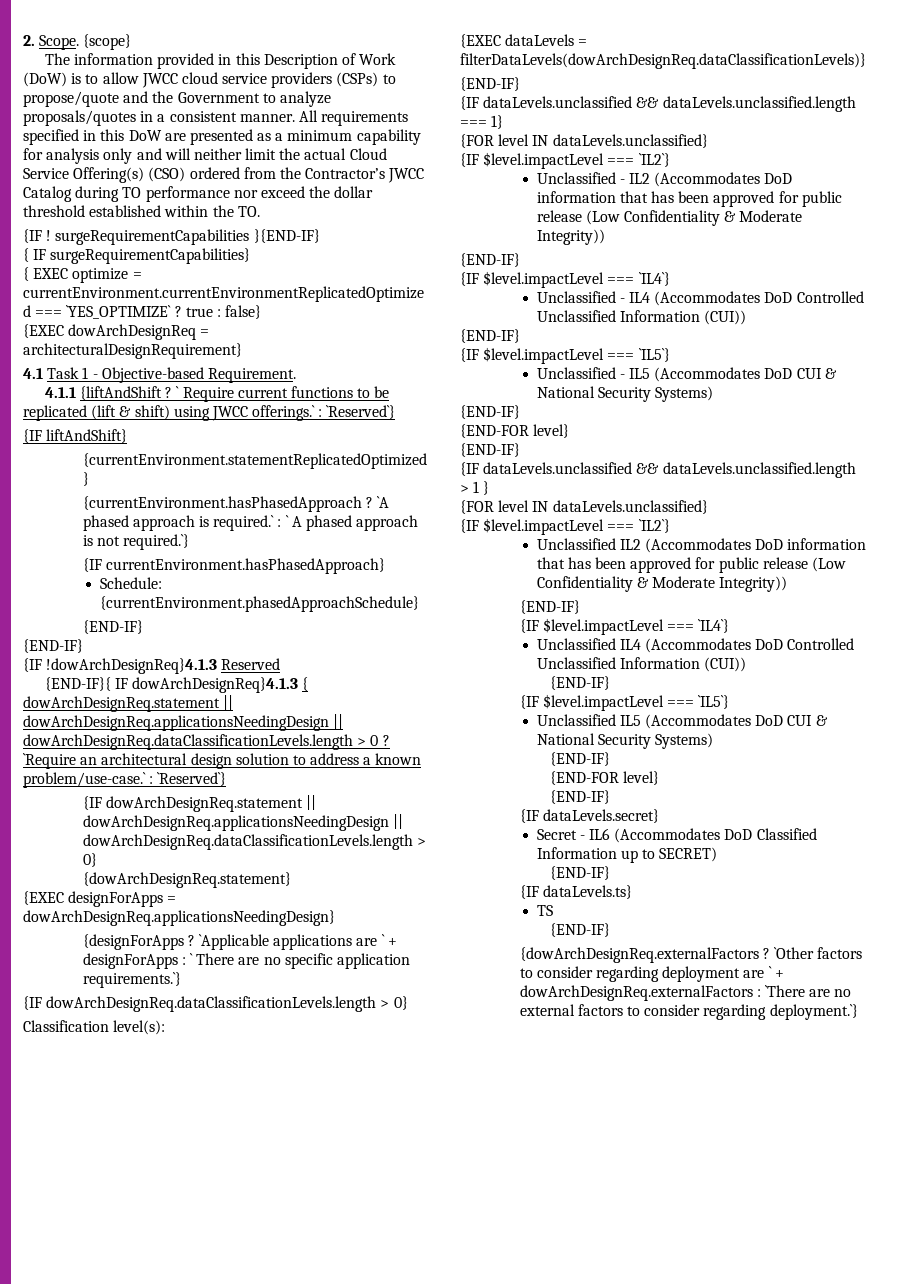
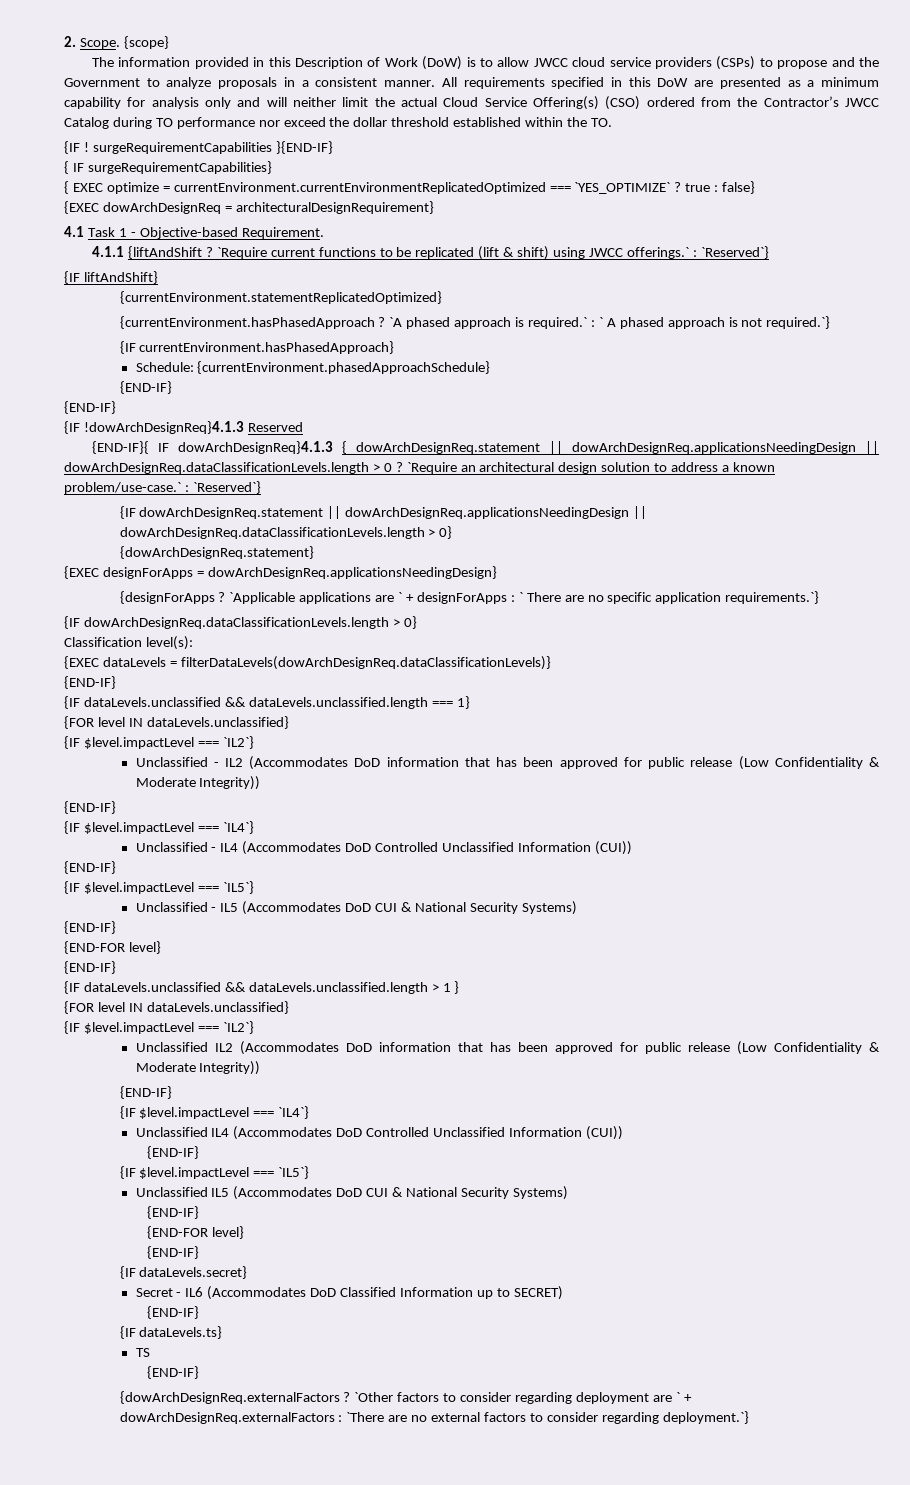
[23,91,119,107] propose/quote -> [777,60,828,69] propose
[23,110,136,126] proposals/quotes -> [218,77,278,89] proposals
[176,386,234,402] ` Require -> [216,247,267,259] `Require

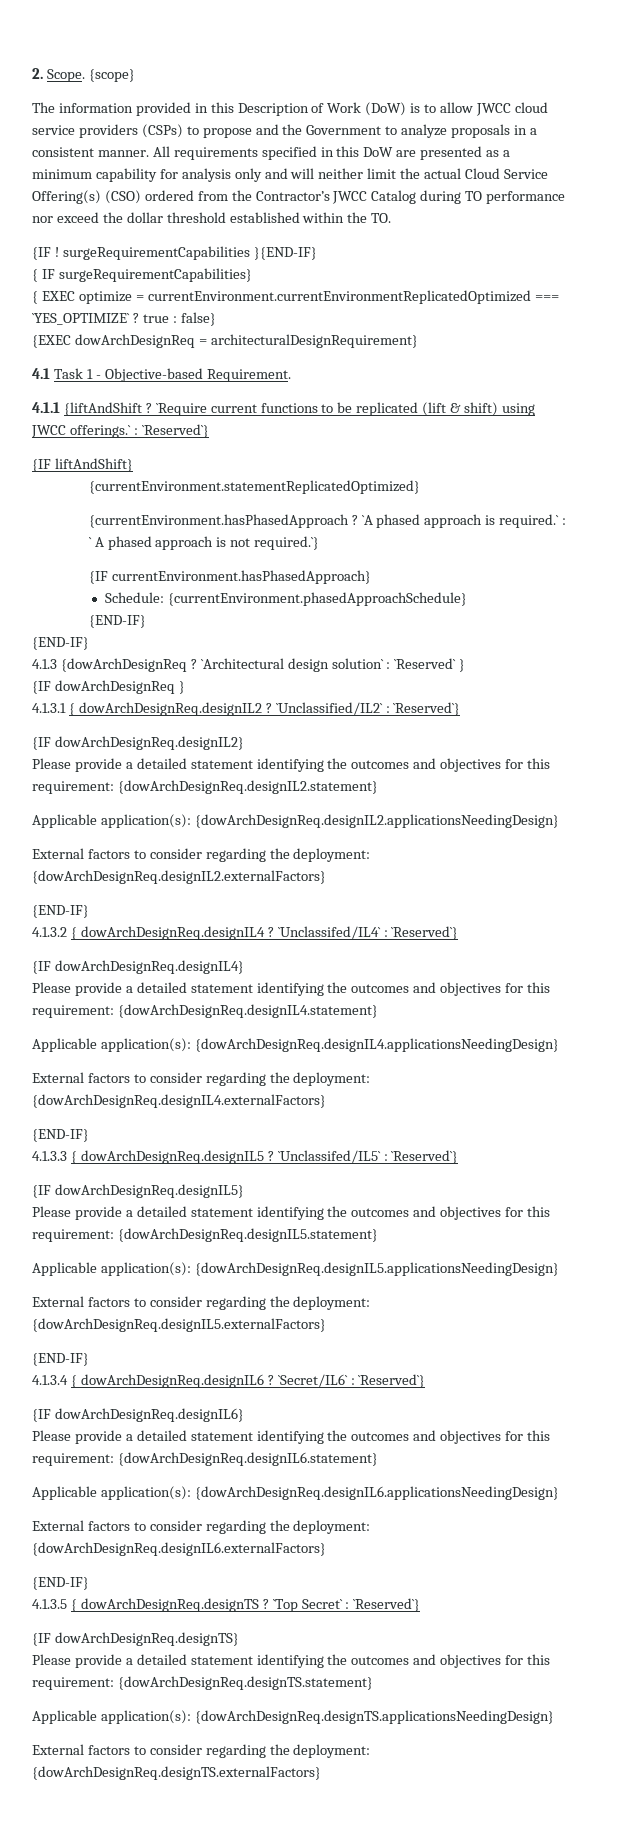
[64,421,303,434] [92,441,879,454] [64,462,775,474] [64,481,261,494] [119,506,648,519] [119,526,453,539] [119,546,314,559] [64,566,497,579] [119,591,820,604] [64,616,417,629] [64,636,193,650] [64,656,551,670] [64,676,116,689] [64,696,470,709] [64,716,289,729] [64,736,254,749] [135,756,880,770] [135,776,261,790] [64,801,116,814] [64,821,254,834] [135,841,632,855] [64,861,116,874] [64,881,254,894] [135,901,577,915] [64,921,116,934] [64,941,161,954] [64,961,116,974] [64,981,460,994] [64,1001,289,1014] [64,1021,254,1034] [135,1041,881,1055] [135,1061,261,1075] [119,1086,172,1099] [119,1106,310,1119] [135,1126,623,1140] [147,1146,200,1159] [119,1166,310,1179] [135,1186,568,1200] [147,1206,200,1219] [147,1226,245,1239] [147,1246,200,1259] [119,1266,248,1279] [135,1286,563,1300] [147,1306,200,1319] [119,1326,223,1339] [135,1348,150,1357] [147,1366,200,1379] [119,1391,692,1404] [119,1411,749,1424] {IF !dowArchDesignReq}4.1.3 Reserved // {END-IF}{ IF dowArchDesignReq}4.1.3 { dowArchDesignReq.statement || dowArchDesignReq.applicationsNeedingDesign || dowArchDesignReq.dataClassificationLevels.length > 0 ? `Require an architectural design solution to address a known problem/use-case.` : `Reserved`} // {IF dowArchDesignReq.statement || dowArchDesignReq.applicationsNeedingDesign || dowArchDesignReq.dataClassificationLevels.length > 0} // {dowArchDesignReq.statement} // {EXEC designForApps = dowArchDesignReq.applicationsNeedingDesign} // {designForApps ? `Applicable applications are ` + designForApps : ` There are no specific application requirements.`} // {IF dowArchDesignReq.dataClassificationLevels.length > 0} // Classification level(s): // {EXEC dataLevels = filterDataLevels(dowArchDesignReq.dataClassificationLevels)} // {END-IF} // {IF dataLevels.unclassified && dataLevels.unclassified.length === 1} // {FOR level IN dataLevels.unclassified} // {IF $level.impactLevel === `IL2`} // Unclassified - IL2 (Accommodates DoD information that has been approved for public release (Low Confidentiality & Moderate Integrity)) // {END-IF} // {IF $level.impactLevel === `IL4`} // Unclassified - IL4 (Accommodates DoD Controlled Unclassified Information (CUI)) // {END-IF} // {IF $level.impactLevel === `IL5`} // Unclassified - IL5 (Accommodates DoD CUI & National Security Systems) // {END-IF} // {END-FOR level} // {END-IF} // {IF dataLevels.unclassified && dataLevels.unclassified.length > 1 } // {FOR level IN dataLevels.unclassified} // {IF $level.impactLevel === `IL2`} // Unclassified IL2 (Accommodates DoD information that has been approved for public release (Low Confidentiality & Moderate Integrity)) // {END-IF} // {IF $level.impactLevel === `IL4`} // Unclassified IL4 (Accommodates DoD Controlled Unclassified Information (CUI)) // {END-IF} // {IF $level.impactLevel === `IL5`} // Unclassified IL5 (Accommodates DoD CUI & National Security Systems) // {END-IF} // {END-FOR level} // {END-IF} // {IF dataLevels.secret} // Secret - IL6 (Accommodates DoD Classified Information up to SECRET) // {END-IF} // {IF dataLevels.ts} // TS // {END-IF} // {dowArchDesignReq.externalFactors ? `Other factors to consider regarding deployment are ` + dowArchDesignReq.externalFactors : `There are no external factors to consider regarding deployment.`} -> [32,658,466,672] [32,680,185,694] [32,702,461,716] [32,736,244,750] [32,758,551,772] [32,780,378,794] [32,814,559,828] [32,848,371,862] [32,870,326,884] [32,905,89,918] [32,926,459,940] [32,960,244,974] [32,982,551,996] [32,1004,378,1018] [32,1038,559,1052] [32,1072,371,1086] [32,1094,326,1108] [32,1129,89,1142] [32,1150,459,1164] [32,1184,244,1198] [32,1206,551,1220] [32,1228,378,1242] [32,1262,559,1276] [32,1296,371,1310] [32,1318,326,1332] [32,1353,89,1366] [32,1374,426,1388] [32,1408,244,1422] [32,1430,551,1444] [32,1452,378,1466] [32,1486,559,1500] [32,1520,371,1534] [32,1542,326,1556] [32,1577,89,1590] [32,1598,421,1612] [32,1632,239,1646] [32,1654,551,1668] [32,1676,373,1690] [32,1710,554,1724] [32,1744,371,1758] [32,1766,321,1780] 4.1.3 {dowArchDesignReq ? `Architectural design solution` : `Reserved` } // {IF dowArchDesignReq } // 4.1.3.1 { dowArchDesignReq.designIL2 ? `Unclassified/IL2` : `Reserved`} // {IF dowArchDesignReq.designIL2} // Please provide a detailed statement identifying the outcomes and objectives for this requirement: {dowArchDesignReq.designIL2.statement} // Applicable application(s): {dowArchDesignReq.designIL2.applicationsNeedingDesign} // External factors to consider regarding the deployment: {dowArchDesignReq.designIL2.externalFactors} // {END-IF} // 4.1.3.2 { dowArchDesignReq.designIL4 ? `Unclassifed/IL4` : `Reserved`} // {IF dowArchDesignReq.designIL4} // Please provide a detailed statement identifying the outcomes and objectives for this requirement: {dowArchDesignReq.designIL4.statement} // Applicable application(s): {dowArchDesignReq.designIL4.applicationsNeedingDesign} // External factors to consider regarding the deployment: {dowArchDesignReq.designIL4.externalFactors} // {END-IF} // 4.1.3.3 { dowArchDesignReq.designIL5 ? `Unclassifed/IL5` : `Reserved`} // {IF dowArchDesignReq.designIL5} // Please provide a detailed statement identifying the outcomes and objectives for this requirement: {dowArchDesignReq.designIL5.statement} // Applicable application(s): {dowArchDesignReq.designIL5.applicationsNeedingDesign} // External factors to consider regarding the deployment: {dowArchDesignReq.designIL5.externalFactors} // {END-IF} // 4.1.3.4 { dowArchDesignReq.designIL6 ? `Secret/IL6` : `Reserved`} // {IF dowArchDesignReq.designIL6} // Please provide a detailed statement identifying the outcomes and objectives for this requirement: {dowArchDesignReq.designIL6.statement} // Applicable application(s): {dowArchDesignReq.designIL6.applicationsNeedingDesign} // External factors to consider regarding the deployment: {dowArchDesignReq.designIL6.externalFactors} // {END-IF} // 4.1.3.5 { dowArchDesignReq.designTS ? `Top Secret` : `Reserved`} // {IF dowArchDesignReq.designTS} // Please provide a detailed statement identifying the outcomes and objectives for this requirement: {dowArchDesignReq.designTS.statement} // Applicable application(s): {dowArchDesignReq.designTS.applicationsNeedingDesign} // External factors to consider regarding the deployment: {dowArchDesignReq.designTS.externalFactors}

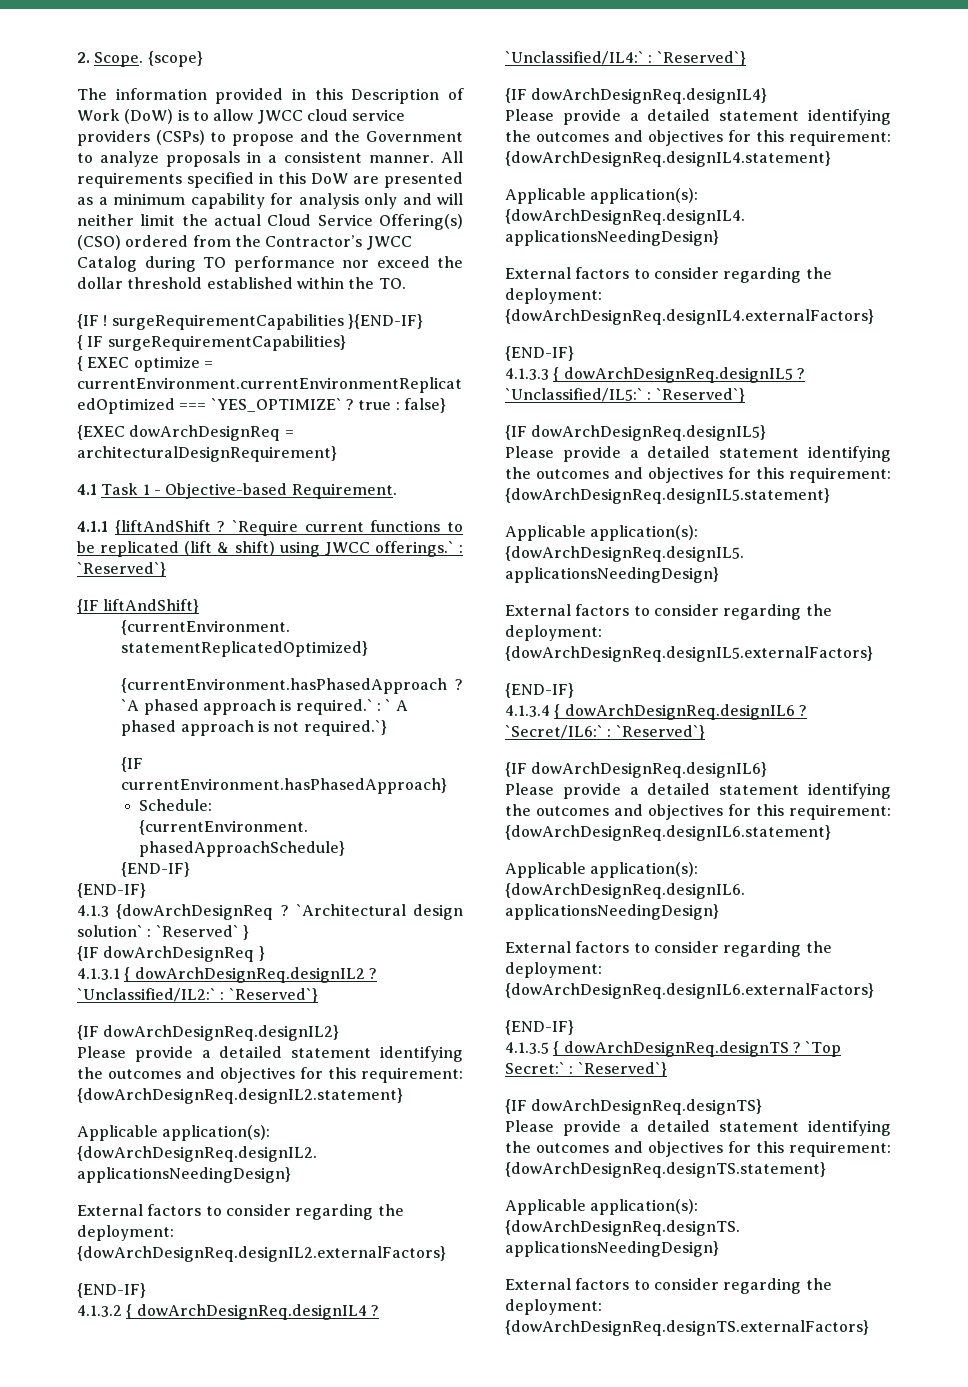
[275,702,383,715] `Unclassified/IL2` -> [77,988,216,1002] `Unclassified/IL2:`
[277,926,381,939] `Unclassifed/IL4` -> [505,51,644,65] `Unclassified/IL4:`
[277,1150,381,1163] `Unclassifed/IL5` -> [505,388,643,402] `Unclassified/IL5:`
[277,1374,348,1387] `Secret/IL6` -> [505,725,603,739] `Secret/IL6:`
[301,1599,343,1609] Secret` -> [505,1062,565,1074] Secret:`

